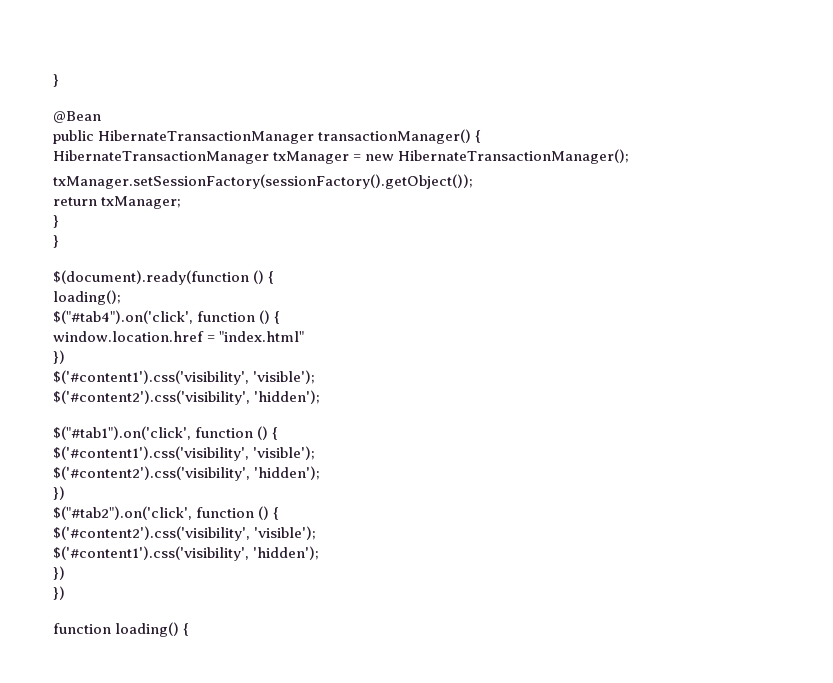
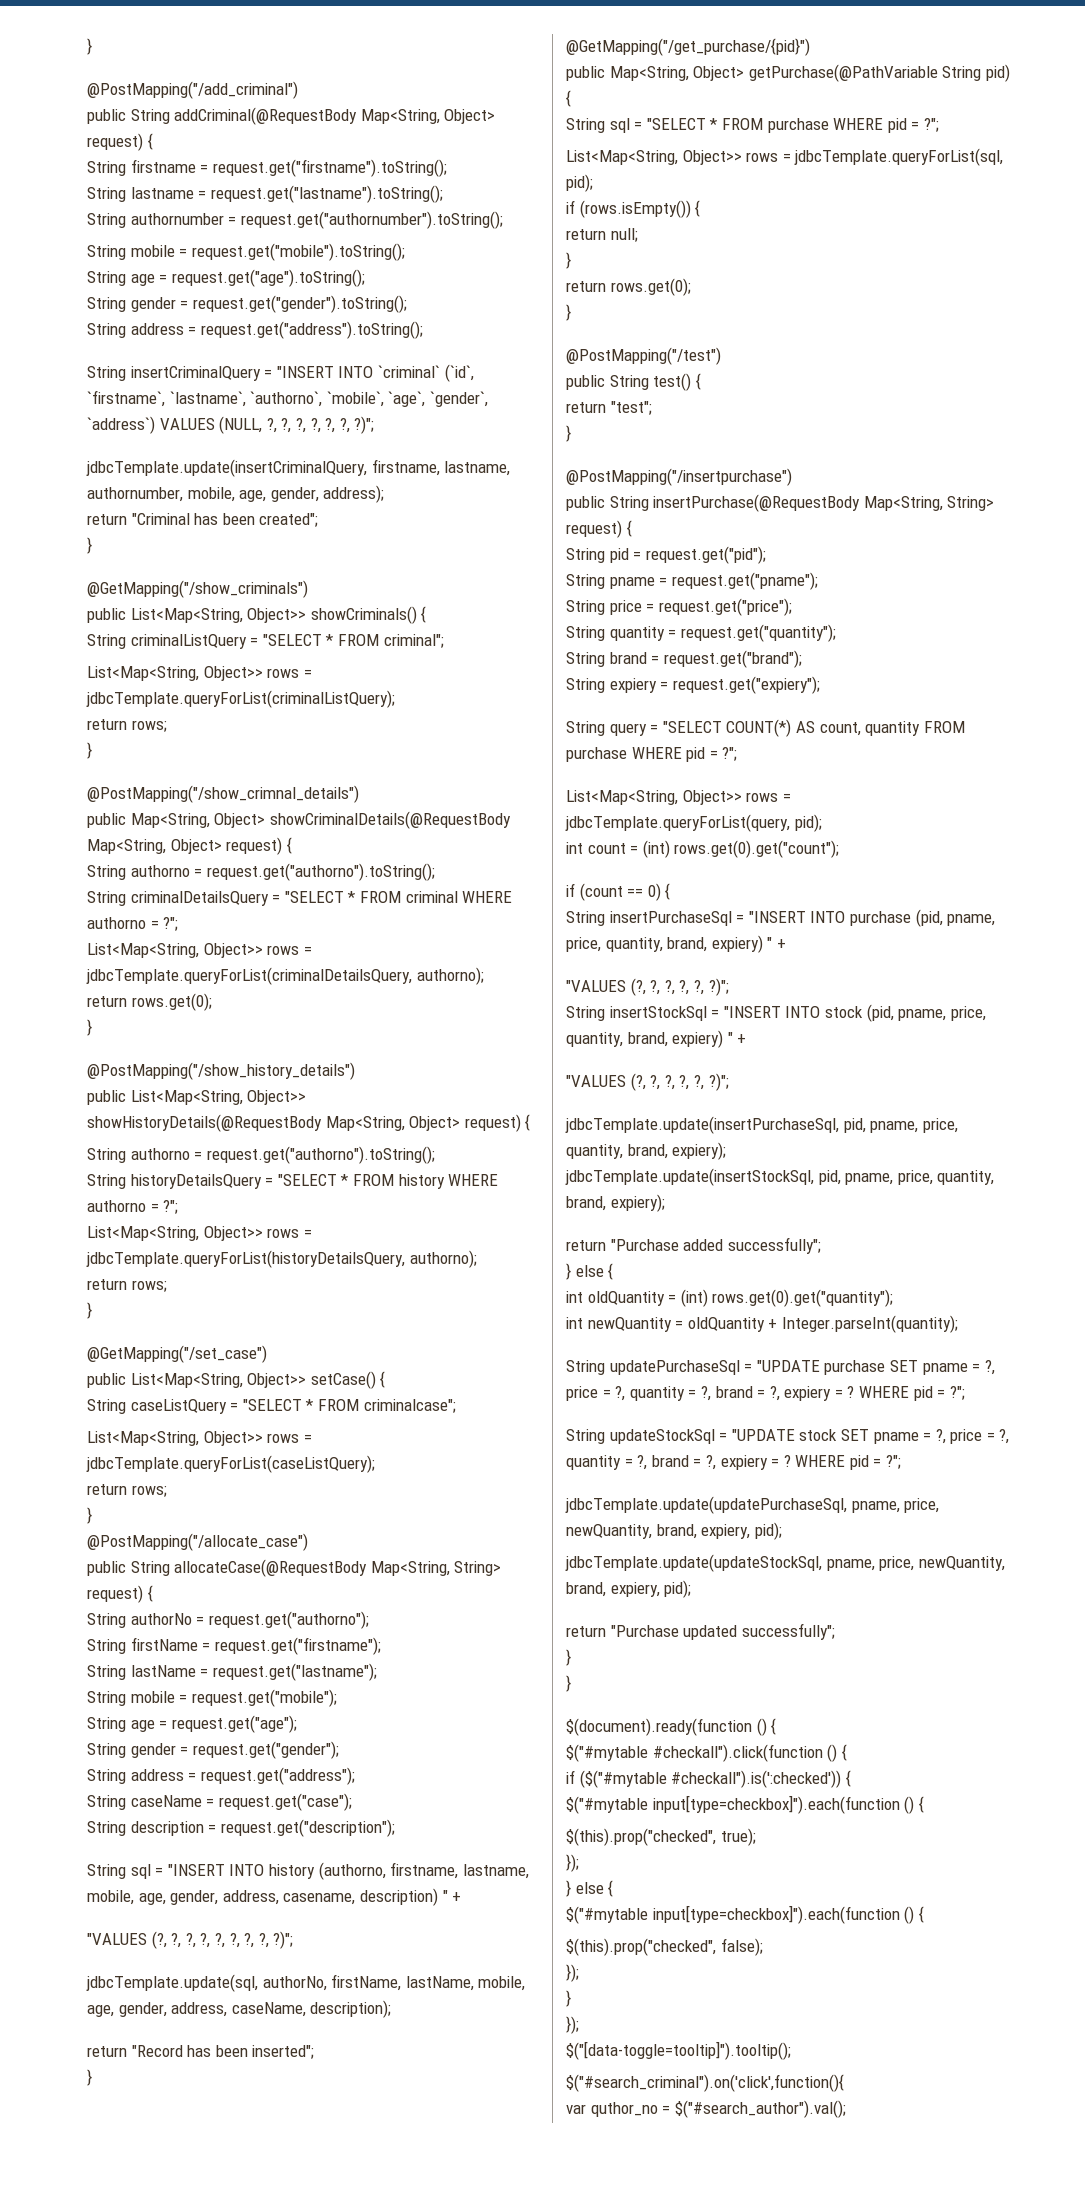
[53,74,59,87] [53,111,101,123] [53,129,482,144] [53,149,630,164] [53,174,473,189] [53,196,182,209] } // @Bean // public HibernateTransactionManager transactionManager() { // HibernateTransactionManager txManager = new HibernateTransactionManager(); // txManager.setSessionFactory(sessionFactory().getObject()); // return txManager; -> [87,38,92,55] [87,81,298,99] [87,107,496,125] [87,133,153,151] [87,159,447,177] [87,185,443,203] [87,211,503,229] [87,243,405,261] [87,269,365,287] [87,295,407,313] [87,321,423,339] [87,364,474,382] [87,390,488,407] [87,416,375,434] [86,459,511,477] [87,485,385,503] [87,513,319,527] [87,537,92,554] [87,580,308,598] [87,606,427,624] [87,634,444,649] [87,666,312,681] [86,690,395,708] [87,719,167,732] [87,742,92,759] [87,785,359,803] [87,811,511,829] [87,837,292,855] [87,863,435,881] [87,891,513,906] [87,917,179,931] [87,943,312,958] [86,967,484,985] [87,993,212,1011] [87,1019,92,1036] [87,1062,355,1080] [87,1090,307,1105] [87,1114,531,1132] [87,1146,435,1164] [87,1174,499,1189] [87,1200,179,1214] [87,1226,312,1241] [86,1250,477,1268] [87,1279,167,1292] [87,1302,92,1319] [87,1345,267,1363] [87,1371,386,1389] [87,1399,456,1414] [87,1431,312,1446] [86,1455,375,1473] [87,1484,167,1497] [87,1507,92,1524] [87,1533,308,1551] [87,1559,502,1577] [87,1585,153,1603] [87,1611,369,1629] [87,1637,381,1655] [87,1663,377,1681] [87,1689,337,1707] [87,1715,297,1733] [87,1741,339,1759] [87,1767,355,1785] [87,1793,352,1811] [87,1819,395,1837] [87,1862,529,1880] [87,1888,462,1906] [87,1931,294,1949] [86,1974,526,1992] [87,2000,392,2018] [87,2045,315,2059] [87,2069,92,2086] [566,38,810,56] [566,64,1010,82] [566,90,571,107] [566,118,939,133] [566,148,1004,166] [566,174,593,192] [566,200,701,218] [566,228,638,242] [566,252,571,269] [566,278,691,296] [566,304,571,321] [566,347,721,365] [566,373,701,391] [566,401,652,415] [566,425,571,442] [566,468,792,486] [566,494,995,512] [566,520,632,538] [566,546,766,564] [566,572,818,590] [566,598,792,616] [566,624,836,642] [566,650,802,668] [566,676,820,694] [566,719,965,737] [566,747,738,762] [566,790,791,805] [565,814,822,832] [566,840,840,858] [566,883,671,901] [566,909,996,927] [566,935,786,953] [566,978,729,996] [566,1004,986,1022] [566,1030,747,1048] [566,1073,729,1091] [565,1116,958,1134] [566,1142,727,1160] [565,1168,995,1186] [566,1194,665,1212] [566,1237,821,1254] [566,1263,614,1280] [566,1289,894,1307] [566,1315,958,1333] [566,1360,995,1375] [566,1386,965,1401] [566,1429,1010,1444] [566,1455,902,1470] [565,1496,940,1514] [566,1522,782,1540] [565,1554,1005,1572] [566,1580,692,1598] [566,1623,835,1640] } // @PostMapping("/add_criminal") // public String addCriminal(@RequestBody Map<String, Object> request) { // String firstname = request.get("firstname").toString(); // String lastname = request.get("lastname").toString(); // String authornumber = request.get("authornumber").toString(); // String mobile = request.get("mobile").toString(); // String age = request.get("age").toString(); // String gender = request.get("gender").toString(); // String address = request.get("address").toString(); // String insertCriminalQuery = "INSERT INTO `criminal` (`id`, `firstname`, `lastname`, `authorno`, `mobile`, `age`, `gender`, `address`) VALUES (NULL, ?, ?, ?, ?, ?, ?, ?)"; // jdbcTemplate.update(insertCriminalQuery, firstname, lastname, authornumber, mobile, age, gender, address); // return "Criminal has been created"; // } // @GetMapping("/show_criminals") // public List<Map<String, Object>> showCriminals() { // String criminalListQuery = "SELECT * FROM criminal"; // List<Map<String, Object>> rows = jdbcTemplate.queryForList(criminalListQuery); // return rows; // } // @PostMapping("/show_crimnal_details") // public Map<String, Object> showCriminalDetails(@RequestBody Map<String, Object> request) { // String authorno = request.get("authorno").toString(); // String criminalDetailsQuery = "SELECT * FROM criminal WHERE authorno = ?"; // List<Map<String, Object>> rows = jdbcTemplate.queryForList(criminalDetailsQuery, authorno); // return rows.get(0); // } // @PostMapping("/show_history_details") // public List<Map<String, Object>> showHistoryDetails(@RequestBody Map<String, Object> request) { // String authorno = request.get("authorno").toString(); // String historyDetailsQuery = "SELECT * FROM history WHERE authorno = ?"; // List<Map<String, Object>> rows = jdbcTemplate.queryForList(historyDetailsQuery, authorno); // return rows; // } // @GetMapping("/set_case") // public List<Map<String, Object>> setCase() { // String caseListQuery = "SELECT * FROM criminalcase"; // List<Map<String, Object>> rows = jdbcTemplate.queryForList(caseListQuery); // return rows; // } // @PostMapping("/allocate_case") // public String allocateCase(@RequestBody Map<String, String> request) { // String authorNo = request.get("authorno"); // String firstName = request.get("firstname"); // String lastName = request.get("lastname"); // String mobile = request.get("mobile"); // String age = request.get("age"); // String gender = request.get("gender"); // String address = request.get("address"); // String caseName = request.get("case"); // String description = request.get("description"); // String sql = "INSERT INTO history (authorno, firstname, lastname, mobile, age, gender, address, casename, description) " + // "VALUES (?, ?, ?, ?, ?, ?, ?, ?, ?)"; // jdbcTemplate.update(sql, authorNo, firstName, lastName, mobile, age, gender, address, caseName, description); // return "Record has been inserted"; // } // @GetMapping("/get_purchase/{pid}") // public Map<String, Object> getPurchase(@PathVariable String pid) { // String sql = "SELECT * FROM purchase WHERE pid = ?"; // List<Map<String, Object>> rows = jdbcTemplate.queryForList(sql, pid); // if (rows.isEmpty()) { // return null; // } // return rows.get(0); // } // @PostMapping("/test") // public String test() { // return "test"; // } // @PostMapping("/insertpurchase") // public String insertPurchase(@RequestBody Map<String, String> request) { // String pid = request.get("pid"); // String pname = request.get("pname"); // String price = request.get("price"); // String quantity = request.get("quantity"); // String brand = request.get("brand"); // String expiery = request.get("expiery"); // String query = "SELECT COUNT(*) AS count, quantity FROM purchase WHERE pid = ?"; // List<Map<String, Object>> rows = jdbcTemplate.queryForList(query, pid); // int count = (int) rows.get(0).get("count"); // if (count == 0) { // String insertPurchaseSql = "INSERT INTO purchase (pid, pname, price, quantity, brand, expiery) " + // "VALUES (?, ?, ?, ?, ?, ?)"; // String insertStockSql = "INSERT INTO stock (pid, pname, price, quantity, brand, expiery) " + // "VALUES (?, ?, ?, ?, ?, ?)"; // jdbcTemplate.update(insertPurchaseSql, pid, pname, price, quantity, brand, expiery); // jdbcTemplate.update(insertStockSql, pid, pname, price, quantity, brand, expiery); // return "Purchase added successfully"; // } else { // int oldQuantity = (int) rows.get(0).get("quantity"); // int newQuantity = oldQuantity + Integer.parseInt(quantity); // String updatePurchaseSql = "UPDATE purchase SET pname = ?, price = ?, quantity = ?, brand = ?, expiery = ? WHERE pid = ?"; // String updateStockSql = "UPDATE stock SET pname = ?, price = ?, quantity = ?, brand = ?, expiery = ? WHERE pid = ?"; // jdbcTemplate.update(updatePurchaseSql, pname, price, newQuantity, brand, expiery, pid); // jdbcTemplate.update(updateStockSql, pname, price, newQuantity, brand, expiery, pid); // return "Purchase updated successfully";
[53,290,121,305] [53,310,281,324] [53,331,305,342] [53,350,65,364] [53,370,316,385] [53,390,321,405] [53,426,279,440] [53,446,316,461] [53,466,321,481] [53,486,65,500] [53,506,280,520] [53,526,317,541] [53,546,320,561] [53,566,65,580] [53,586,65,600] [53,622,190,637] loading(); // $("#tab4").on('click', function () { // window.location.href = "index.html" // }) // $('#content1').css('visibility', 'visible'); // $('#content2').css('visibility', 'hidden'); // $("#tab1").on('click', function () { // $('#content1').css('visibility', 'visible'); // $('#content2').css('visibility', 'hidden'); // }) // $("#tab2").on('click', function () { // $('#content2').css('visibility', 'visible'); // $('#content1').css('visibility', 'hidden'); // }) // }) // function loading() { -> [566,1744,847,1762] [566,1770,851,1788] [566,1795,924,1814] [566,1828,756,1846] [566,1854,579,1872] [566,1880,614,1897] [566,1905,924,1924] [566,1938,763,1956] [566,1964,579,1982] [566,1990,571,2007] [566,2016,579,2034] [566,2041,791,2060] [566,2074,844,2092] [566,2100,846,2118] $("#mytable #checkall").click(function () { // if ($("#mytable #checkall").is(':checked')) { // $("#mytable input[type=checkbox]").each(function () { // $(this).prop("checked", true); // }); // } else { // $("#mytable input[type=checkbox]").each(function () { // $(this).prop("checked", false); // }); // } // }); // $("[data-toggle=tooltip]").tooltip(); // $("#search_criminal").on('click',function(){ // var quthor_no = $("#search_author").val();

